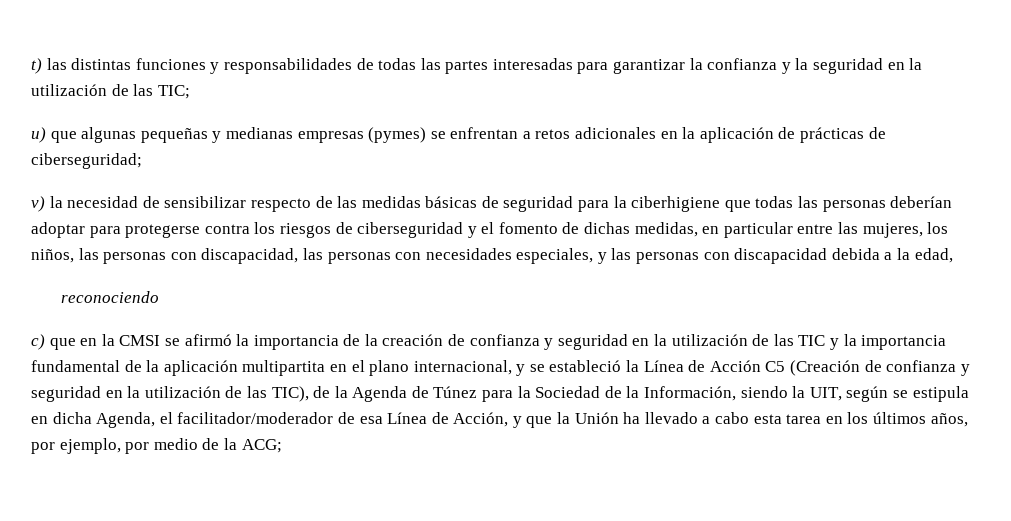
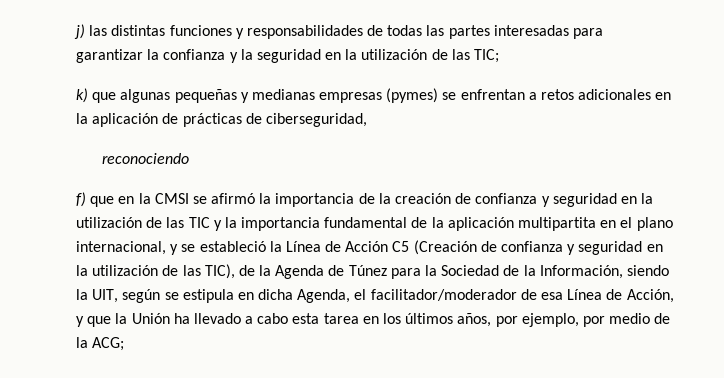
[31,58,42,74] t) -> [74,24,85,39] j)
[31,127,46,143] u) -> [76,88,88,103] k)
[31,153,142,169] [31,196,953,212] [31,222,949,238] [31,248,953,264] ciberseguridad; // v) la necesidad de sensibilizar respecto de las medidas básicas de seguridad para la ciberhigiene que todas las personas deberían adoptar para protegerse contra los riesgos de ciberseguridad y el fomento de dichas medidas, en particular entre las mujeres, los niños, las personas con discapacidad, las personas con necesidades especiales, y las personas con discapacidad debida a la edad, -> [265,113,367,127] ciberseguridad,
[31,334,45,350] c) -> [76,192,86,207] f)

